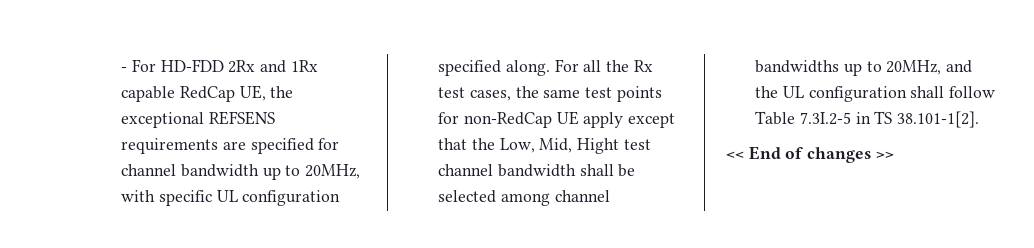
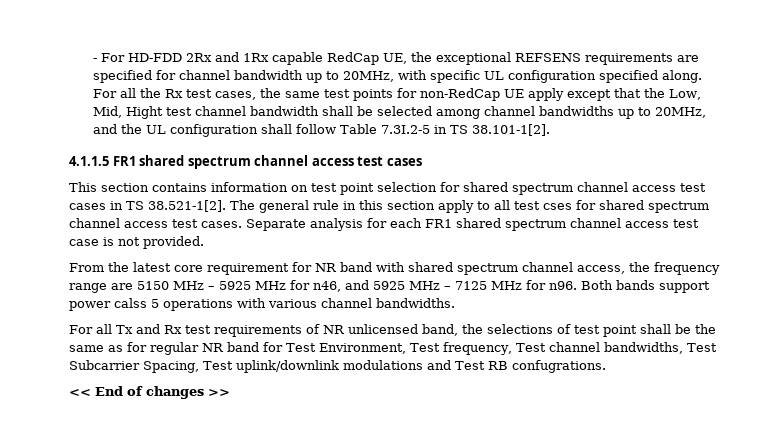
(979, 119) none -> [69,155,422,169] [69,182,706,195] [69,200,709,213] [69,218,699,231] [69,236,204,249] [69,262,720,275] [69,280,710,293] [69,298,455,311] [69,324,716,337] [69,342,717,355] [69,360,606,373] // 4.1.1.5 FR1 shared spectrum channel access test cases // This section contains information on test point selection for shared spectrum channel access test cases in TS 38.521-1[2]. The general rule in this section apply to all test cses for shared spectrum channel access test cases. Separate analysis for each FR1 shared spectrum channel access test case is not provided. // From the latest core requirement for NR band with shared spectrum channel access, the frequency range are 5150 MHz – 5925 MHz for n46, and 5925 MHz – 7125 MHz for n96. Both bands support power calss 5 operations with various channel bandwidths. // For all Tx and Rx test requirements of NR unlicensed band, the selections of test point shall be the same as for regular NR band for Test Environment, Test frequency, Test channel bandwidths, Test Subcarrier Spacing, Test uplink/downlink modulations and Test RB confugrations.

